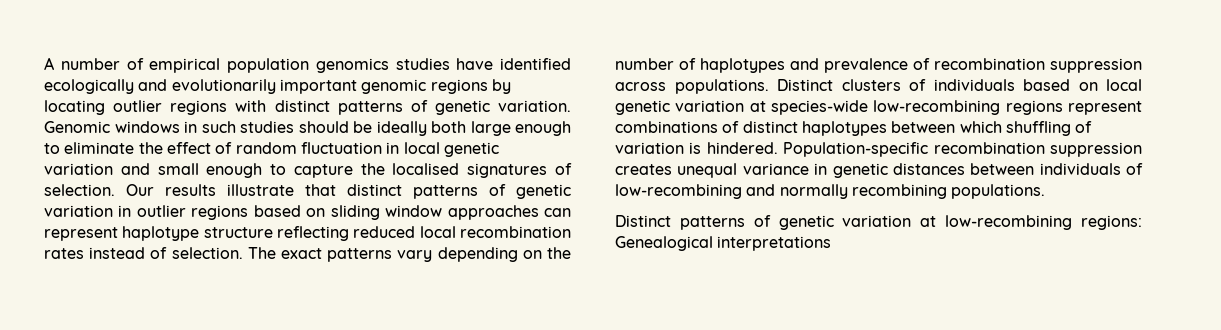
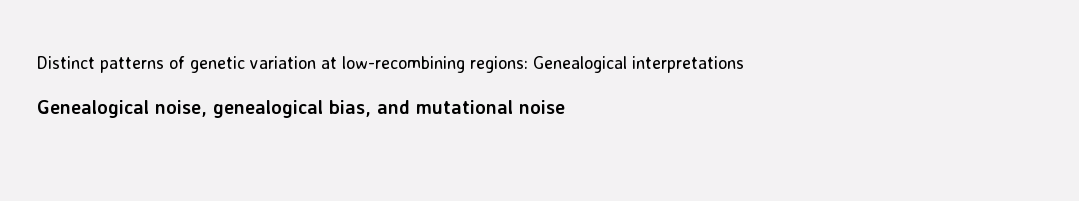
[44,57,571,73] [44,79,511,94] [44,100,571,115] [44,121,571,136] [44,142,499,157] [44,163,572,178] [44,184,571,199] [44,205,572,220] [44,226,571,241] [44,247,571,262] [615,58,1142,73] [615,79,1142,94] [615,100,1142,115] [615,121,1093,136] [615,142,1142,157] [615,163,1143,178] [615,184,1046,199] A number of empirical population genomics studies have identified ecologically and evolutionarily important genomic regions by locating outlier regions with distinct patterns of genetic variation. Genomic windows in such studies should be ideally both large enough to eliminate the effect of random fluctuation in local genetic variation and small enough to capture the localised signatures of selection. Our results illustrate that distinct patterns of genetic variation in outlier regions based on sliding window approaches can represent haplotype structure reflecting reduced local recombination rates instead of selection. The exact patterns vary depending on the number of haplotypes and prevalence of recombination suppression across populations. Distinct clusters of individuals based on local genetic variation at species-wide low-recombining regions represent combinations of distinct haplotypes between which shuffling of variation is hindered. Population-specific recombination suppression creates unequal variance in genetic distances between individuals of low-recombining and normally recombining populations. // -> (37, 62) none
(832, 243) none -> [37,100,565,118] // Genealogical noise, genealogical bias, and mutational noise

